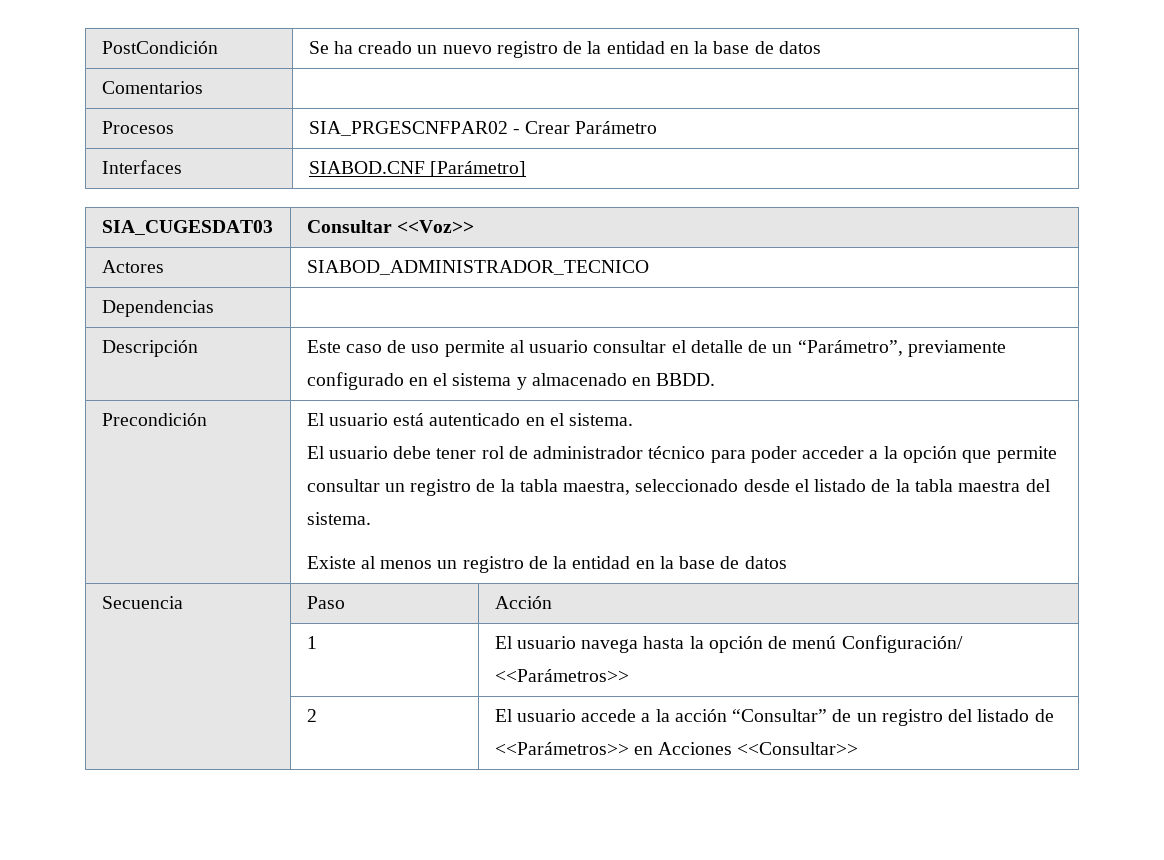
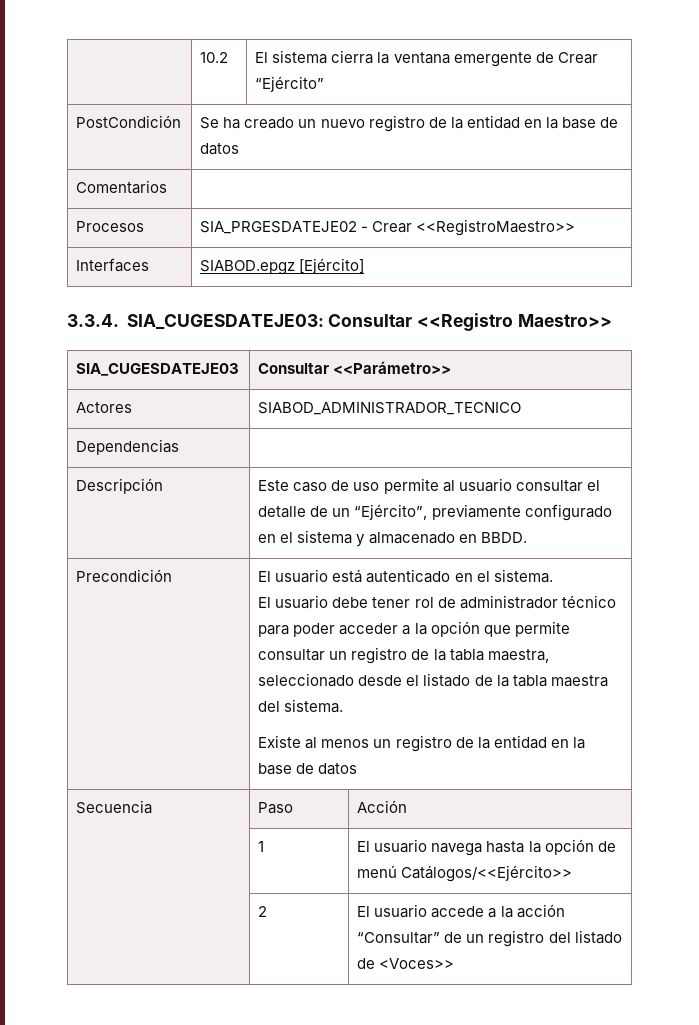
(101, 47) none -> [200,52,229,63] [255,50,598,67] [255,76,325,92] | 10.2 | El sistema cierra la ventana emergente de Crear “Ejército” //
[308,121,508,136] SIA_PRGESCNFPAR02 -> [200,221,358,234] SIA_PRGESDATEJE02
[575,121,658,134] Parámetro -> [416,219,576,236] <<RegistroMaestro>>
[308,161,526,177] [101,220,273,235] [306,220,474,233] SIABOD.CNF [Parámetro] // SIA_CUGESDAT03 | Consultar <<Voz>> -> [200,258,365,275] [67,313,612,331] [76,363,240,376] [258,361,452,374] SIABOD.epgz [Ejército] // 3.3.4. SIA_CUGESDATEJE03: Consultar <<Registro Maestro>> // SIA_CUGESDATEJE03 | Consultar <<Parámetro>>
[797,340,903,356] “Parámetro”, -> [354,504,428,520] “Ejército”,
[841,635,963,653] [494,669,629,682] Configuración/ <<Parámetros>> -> [401,865,573,882] Catálogos/<<Ejército>>
[494,742,859,755] <<Parámetros>> en Acciones <<Consultar>> -> [379,958,455,969] <Voces>>

